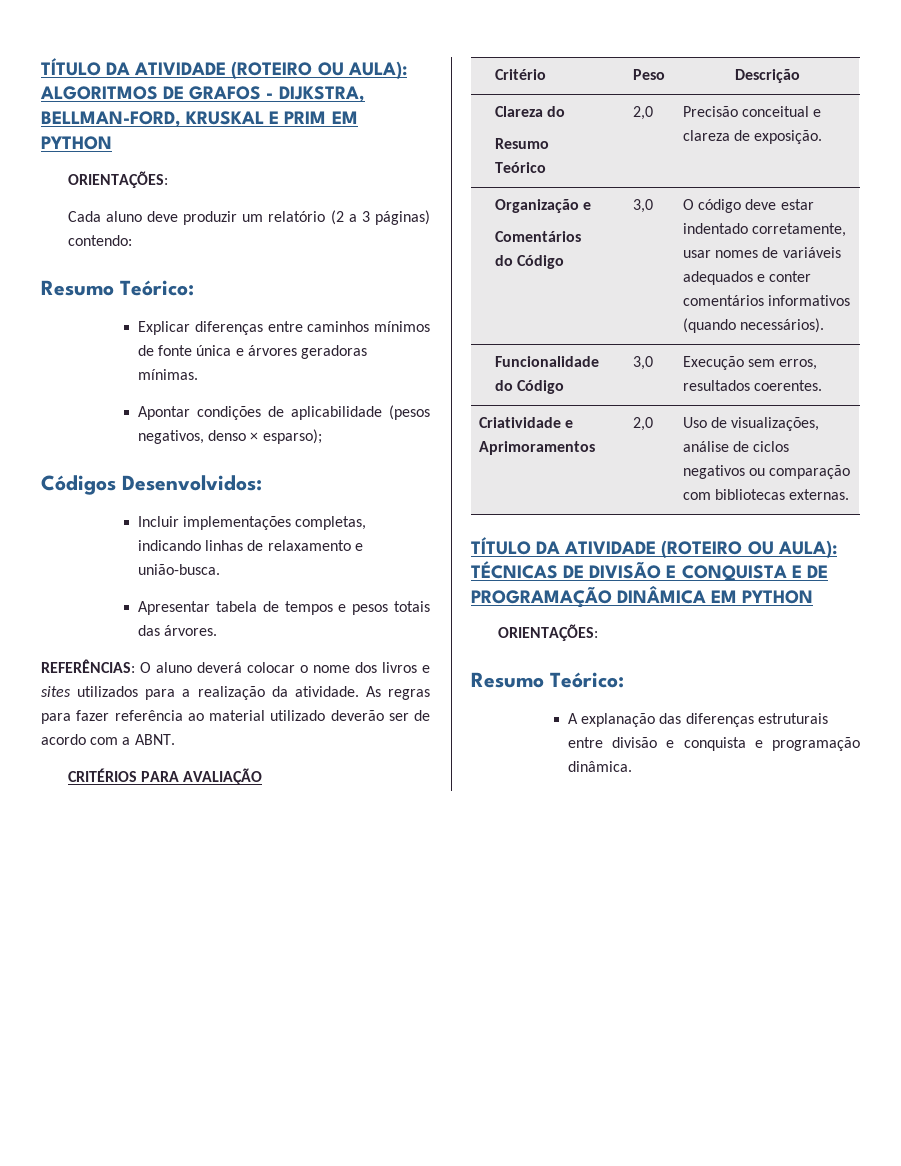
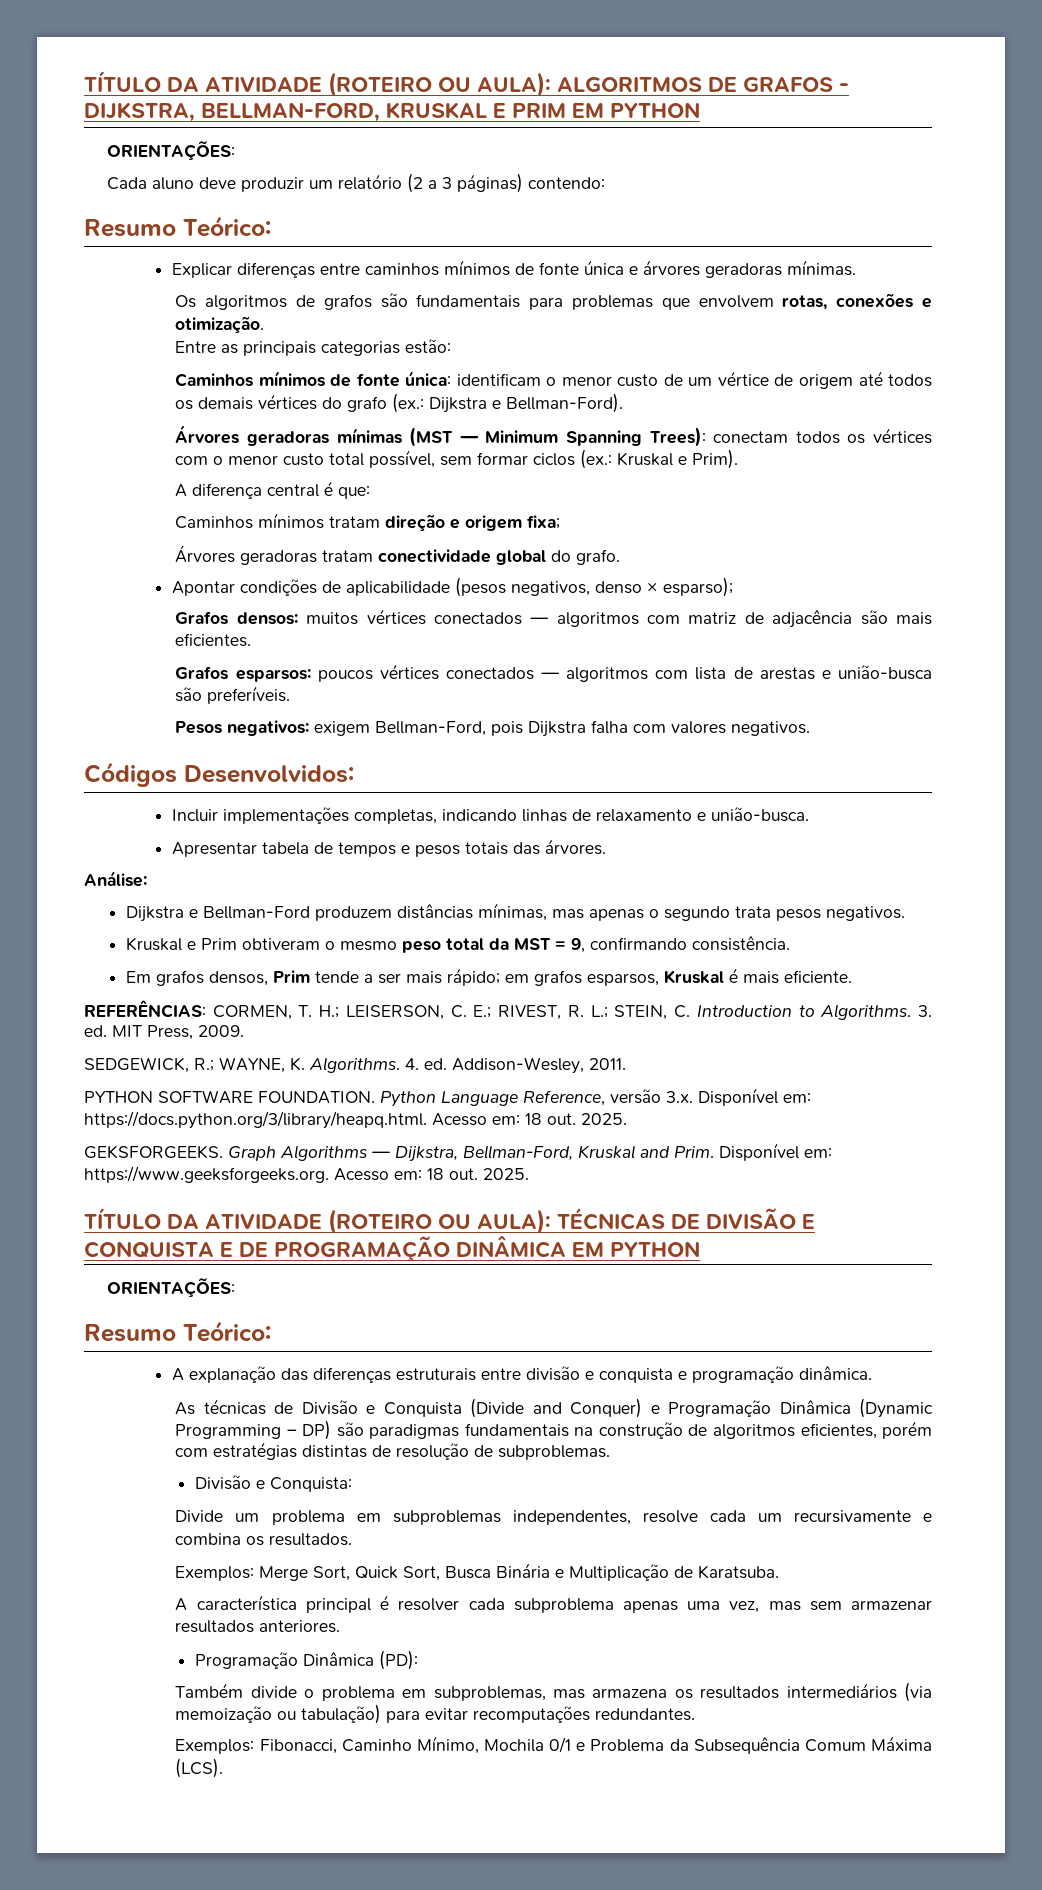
(199, 374) none -> [175,293,933,310] [175,316,265,333] [175,339,452,356] [175,371,932,389] [175,393,624,413] [175,425,933,447] [175,449,739,469] [175,481,371,499] [175,513,561,531] [175,545,621,565] // Os algoritmos de grafos são fundamentais para problemas que envolvem rotas, conexões e otimização. // Entre as principais categorias estão: // Caminhos mínimos de fonte única: identificam o menor custo de um vértice de origem até todos os demais vértices do grafo (ex.: Dijkstra e Bellman-Ford). // Árvores geradoras mínimas (MST — Minimum Spanning Trees): conectam todos os vértices com o menor custo total possível, sem formar ciclos (ex.: Kruskal e Prim). // A diferença central é que: // Caminhos mínimos tratam direção e origem fixa; // Árvores geradoras tratam conectividade global do grafo.
(322, 436) none -> [175,609,932,628] [175,633,252,647] [175,664,932,682] [175,686,291,704] [175,720,811,737] // Grafos densos: muitos vértices conectados — algoritmos com matriz de adjacência são mais eficientes. // Grafos esparsos: poucos vértices conectados — algoritmos com lista de arestas e união-busca são preferíveis. // Pesos negativos: exigem Bellman-Ford, pois Dijkstra falha com valores negativos.
[41,659,430,673] [41,686,430,700] [41,710,430,724] [41,734,175,745] [67,768,263,785] [494,69,546,80] [632,69,665,80] [735,69,800,83] [494,106,566,117] [494,138,549,149] [494,162,546,173] [632,106,653,120] [682,106,822,117] [682,130,823,144] [494,199,592,213] [494,231,581,242] [494,255,565,269] [632,199,653,213] [682,199,814,213] [682,223,847,237] [682,247,841,258] [682,271,812,285] [682,295,851,306] [682,318,825,333] [494,356,599,367] [494,380,565,394] [632,356,653,370] [682,356,818,370] [682,380,823,391] [478,417,574,428] [478,441,595,455] [632,417,653,431] [682,417,820,431] [682,441,790,452] [682,465,851,479] [682,489,850,500] REFERÊNCIAS: O aluno deverá colocar o nome dos livros e sites utilizados para a realização da atividade. As regras para fazer referência ao material utilizado deverão ser de acordo com a ABNT. // CRITÉRIOS PARA AVALIAÇÃO // Critério | Peso | Descrição // Clareza do // Resumo Teórico | 2,0 | Precisão conceitual e clareza de exposição. // Organização e // Comentários do Código | 3,0 | O código deve estar indentado corretamente, usar nomes de variáveis adequados e conter comentários informativos (quando necessários). // Funcionalidade do Código | 3,0 | Execução sem erros, resultados coerentes. // Criatividade e Aprimoramentos | 2,0 | Uso de visualizações, análise de ciclos negativos ou comparação com bibliotecas externas. -> [84,871,147,887] [126,903,906,922] [126,936,791,953] [126,968,853,986] [84,1000,933,1020] [84,1025,244,1040] [84,1057,626,1074] [84,1088,811,1107] [84,1111,627,1129] [84,1143,832,1162] [84,1166,529,1183] Análise: // Dijkstra e Bellman-Ford produzem distâncias mínimas, mas apenas o segundo trata pesos negativos. // Kruskal e Prim obtiveram o mesmo peso total da MST = 9, confirmando consistência. // Em grafos densos, Prim tende a ser mais rápido; em grafos esparsos, Kruskal é mais eficiente. // REFERÊNCIAS: CORMEN, T. H.; LEISERSON, C. E.; RIVEST, R. L.; STEIN, C. Introduction to Algorithms. 3. ed. MIT Press, 2009. // SEDGEWICK, R.; WAYNE, K. Algorithms. 4. ed. Addison-Wesley, 2011. // PYTHON SOFTWARE FOUNDATION. Python Language Reference, versão 3.x. Disponível em: https://docs.python.org/3/library/heapq.html. Acesso em: 18 out. 2025. // GEKSFORGEEKS. Graph Algorithms — Dijkstra, Bellman-Ford, Kruskal and Prim. Disponível em: https://www.geeksforgeeks.org. Acesso em: 18 out. 2025.
(633, 766) none -> [175,1398,933,1418] [175,1420,932,1440] [175,1442,611,1460] [194,1475,352,1492] [175,1510,932,1525] [175,1533,353,1546] [175,1563,780,1581] [175,1595,932,1613] [175,1620,341,1633] [194,1650,418,1670] [175,1682,932,1702] [175,1704,696,1724] [175,1736,932,1754] [175,1758,224,1778] // As técnicas de Divisão e Conquista (Divide and Conquer) e Programação Dinâmica (Dynamic Programming – DP) são paradigmas fundamentais na construção de algoritmos eficientes, porém com estratégias distintas de resolução de subproblemas. // Divisão e Conquista: // Divide um problema em subproblemas independentes, resolve cada um recursivamente e combina os resultados. // Exemplos: Merge Sort, Quick Sort, Busca Binária e Multiplicação de Karatsuba. // A característica principal é resolver cada subproblema apenas uma vez, mas sem armazenar resultados anteriores. // Programação Dinâmica (PD): // Também divide o problema em subproblemas, mas armazena os resultados intermediários (via memoização ou tabulação) para evitar recomputações redundantes. // Exemplos: Fibonacci, Caminho Mínimo, Mochila 0/1 e Problema da Subsequência Comum Máxima (LCS).

